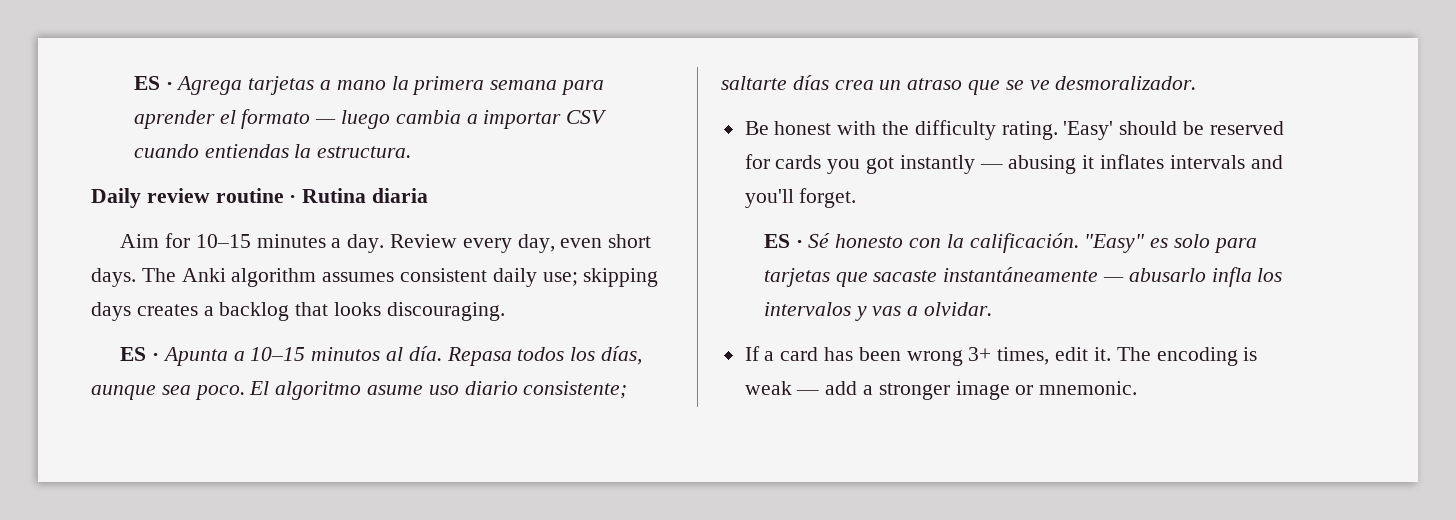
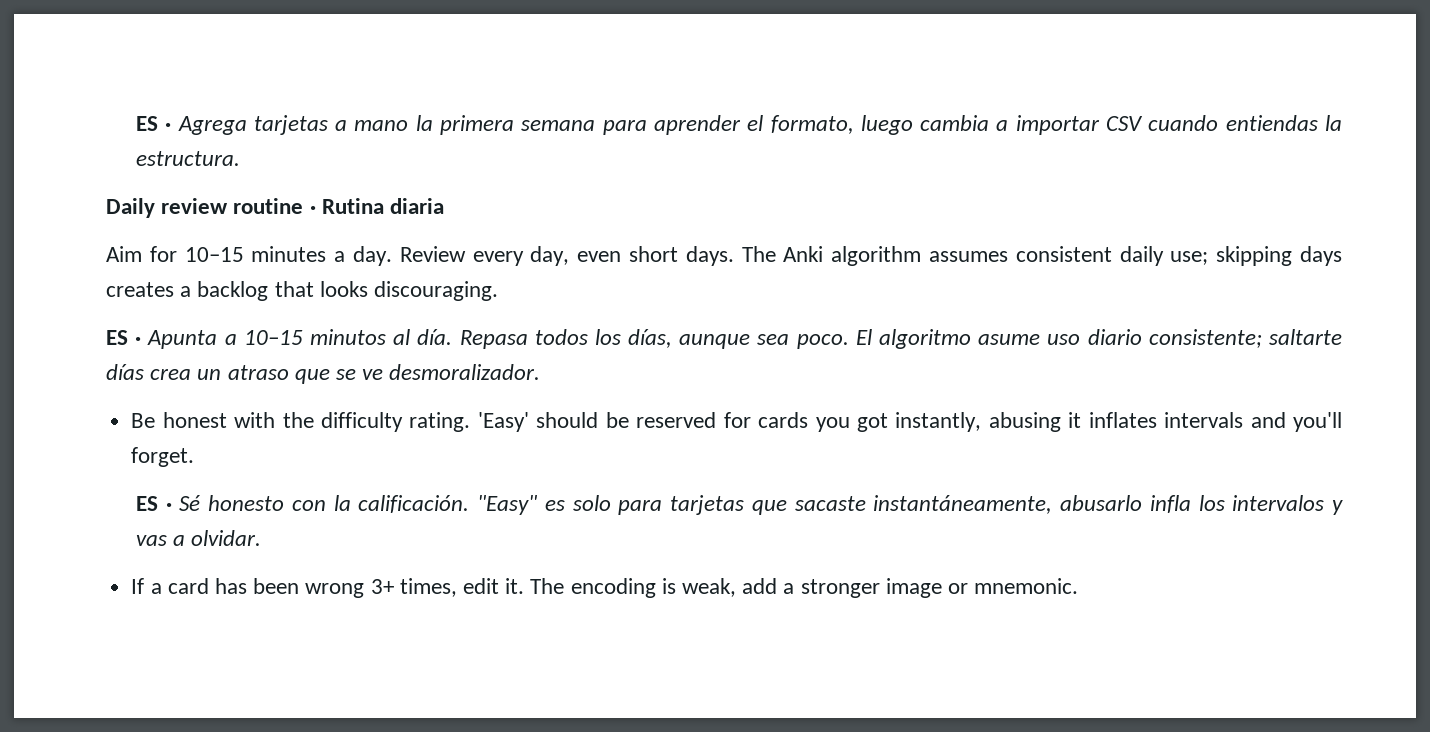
[241,109,337,129] formato — -> [770,115,854,134] formato,
[899,155,1003,174] instantly — -> [895,412,982,432] instantly,
[943,267,1125,282] instantáneamente — -> [873,495,1053,514] instantáneamente,
[744,381,820,395] weak — -> [682,578,737,597] weak,

